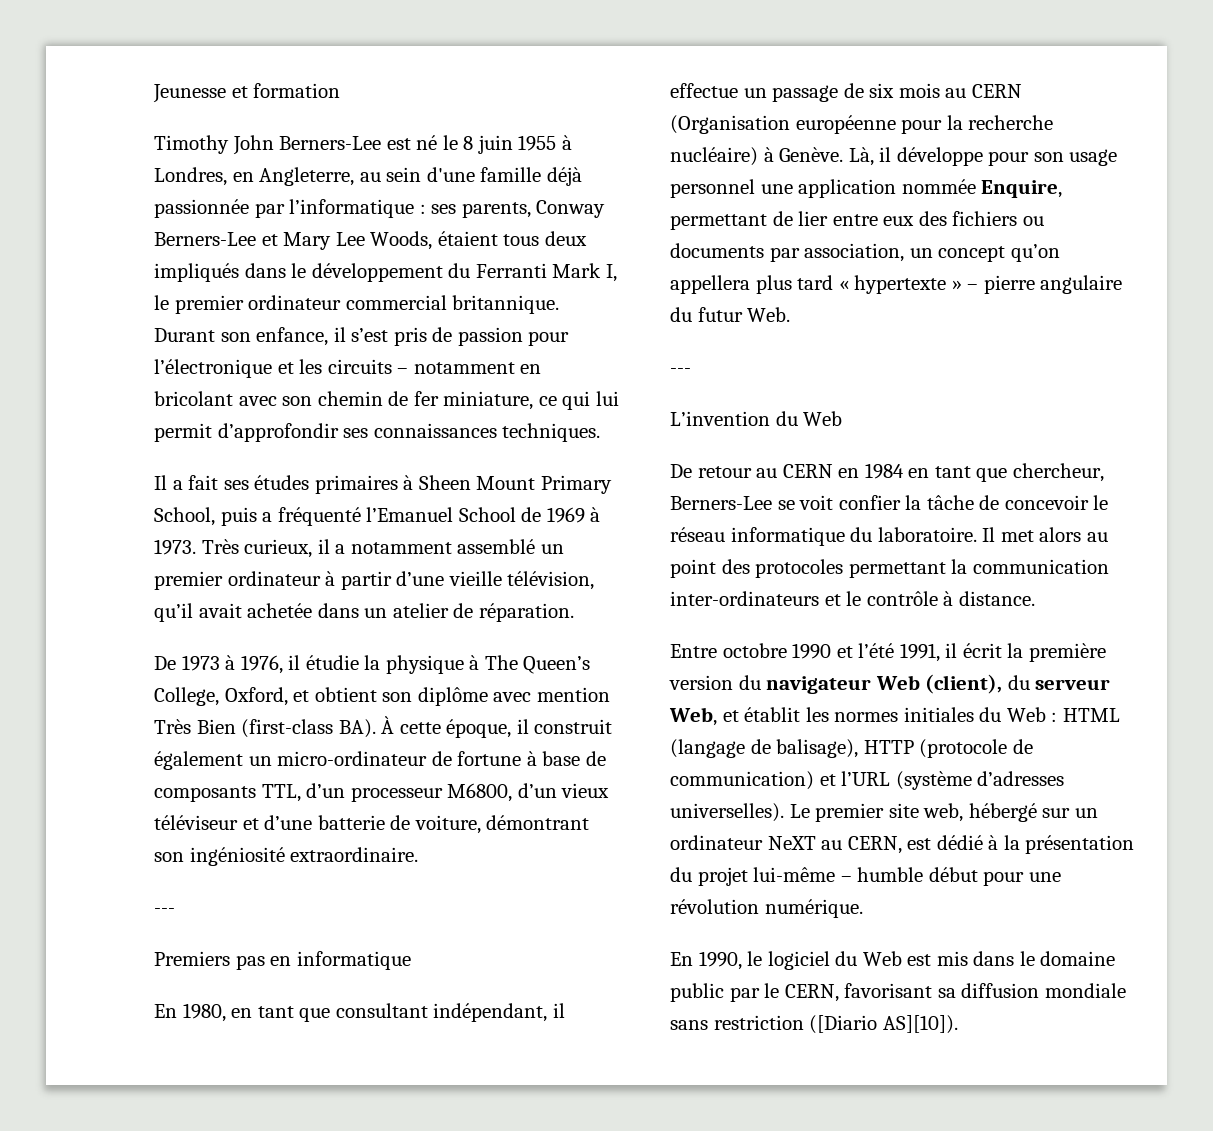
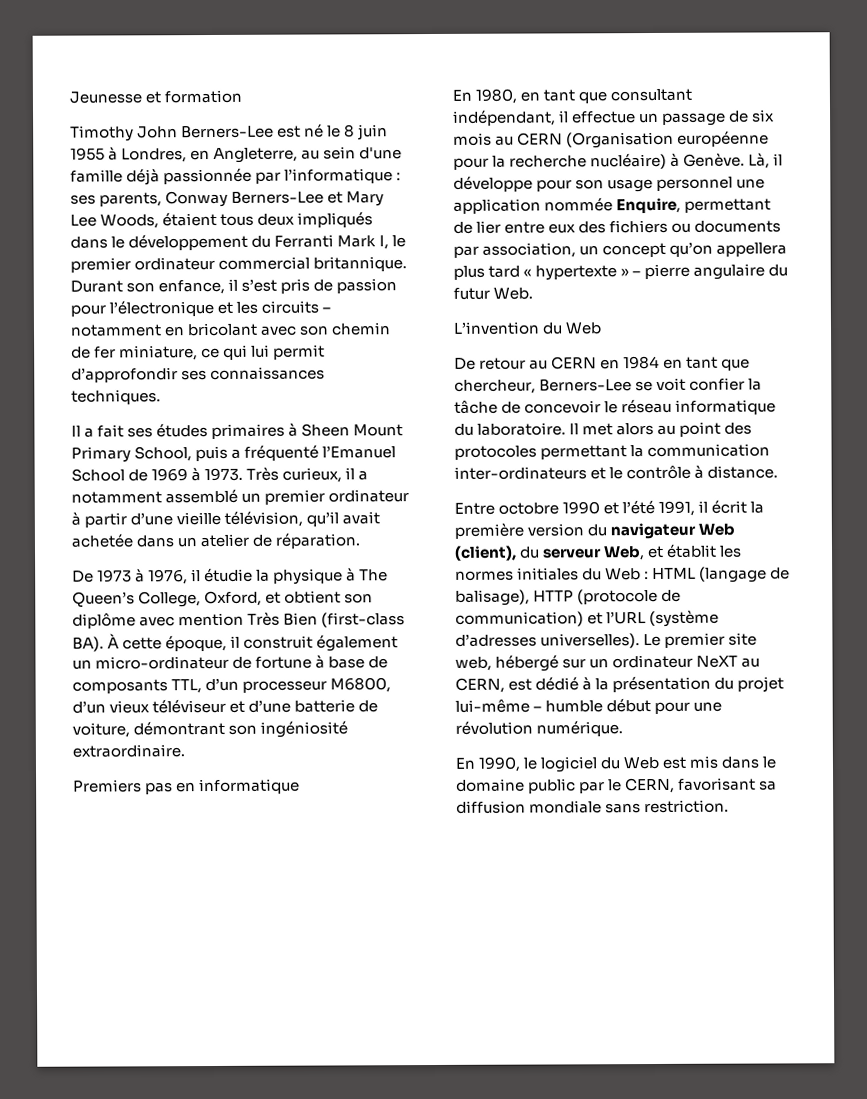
[154,908,175,914] // --- -> (185, 751) none
[670,368,691,374] // --- -> (534, 293) none
[713,1015,958,1034] restriction ([Diario AS][10]). -> [644,799,730,814] restriction.

